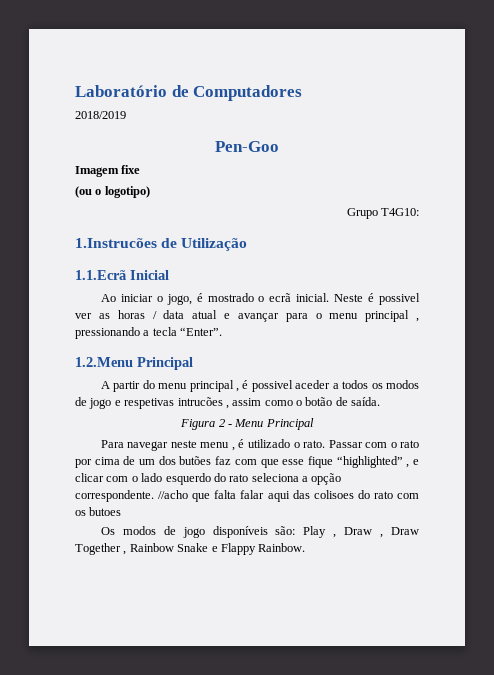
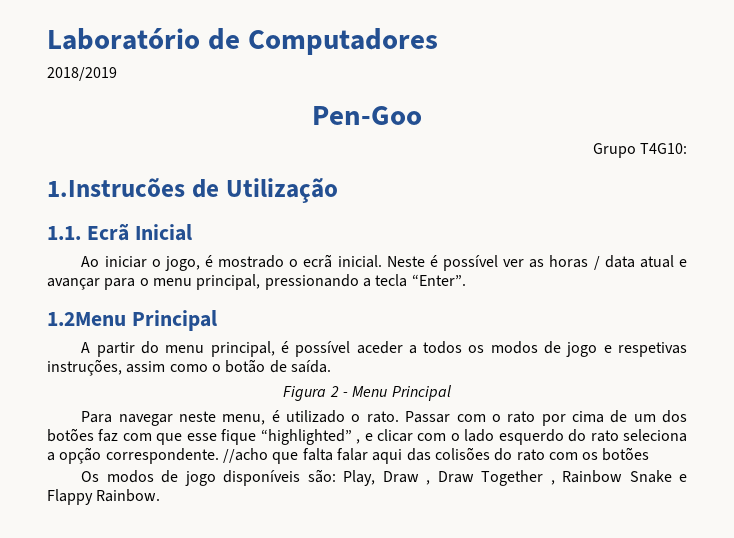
[75,165,141,177] [75,186,150,198] // Imagem fixe // (ou o logotipo) -> (422, 115) none
[75,270,127,280] 1.1.Ecrã -> [47,223,129,241] 1.1. Ecrã
[379,293,420,305] possivel -> [442,255,498,271] possível
[365,310,419,322] principal , -> [196,274,261,290] principal,
[75,357,133,367] 1.2.Menu -> [47,312,126,326] 1.2Menu
[189,380,293,392] principal , é possivel -> [210,341,351,357] principal, é possível
[177,397,229,409] intrucões , -> [47,359,122,376] instruções,
[200,442,235,451] menu , -> [222,414,266,425] menu,
[179,456,212,465] butões -> [47,428,94,442] botões
[313,490,354,499] colisoes -> [434,447,490,460] colisões
[89,507,122,516] butoes -> [602,447,650,461] botões
[303,526,337,538] Play , -> [343,470,376,486] Play,

